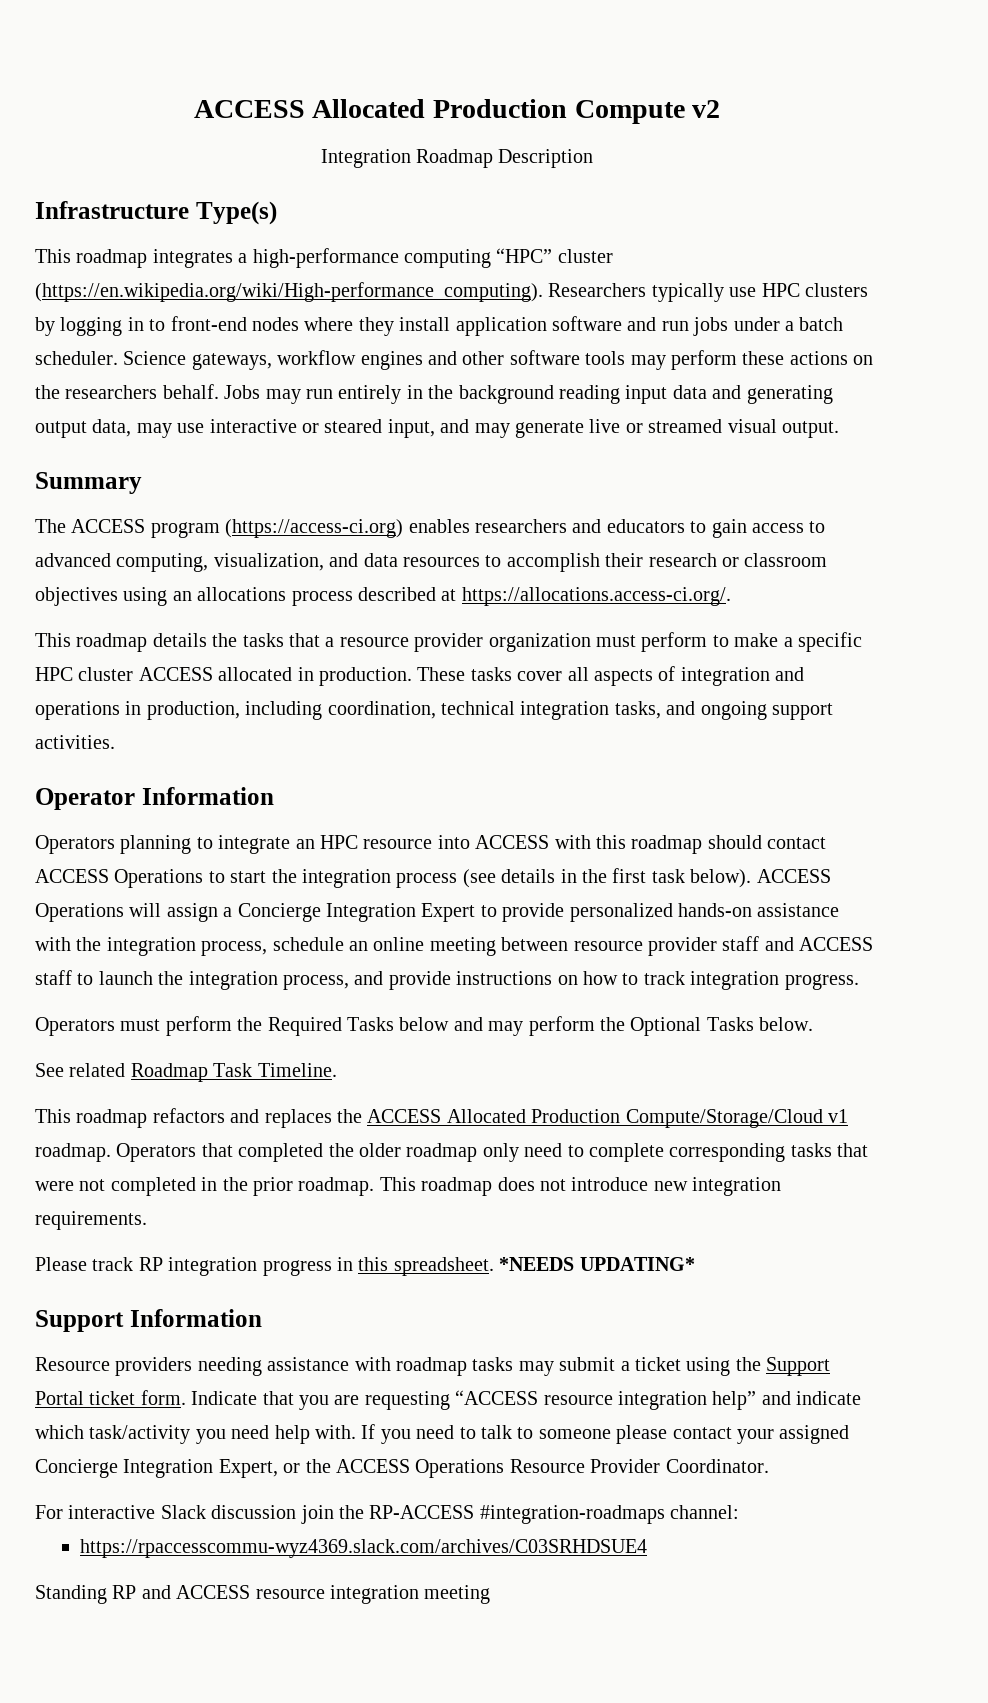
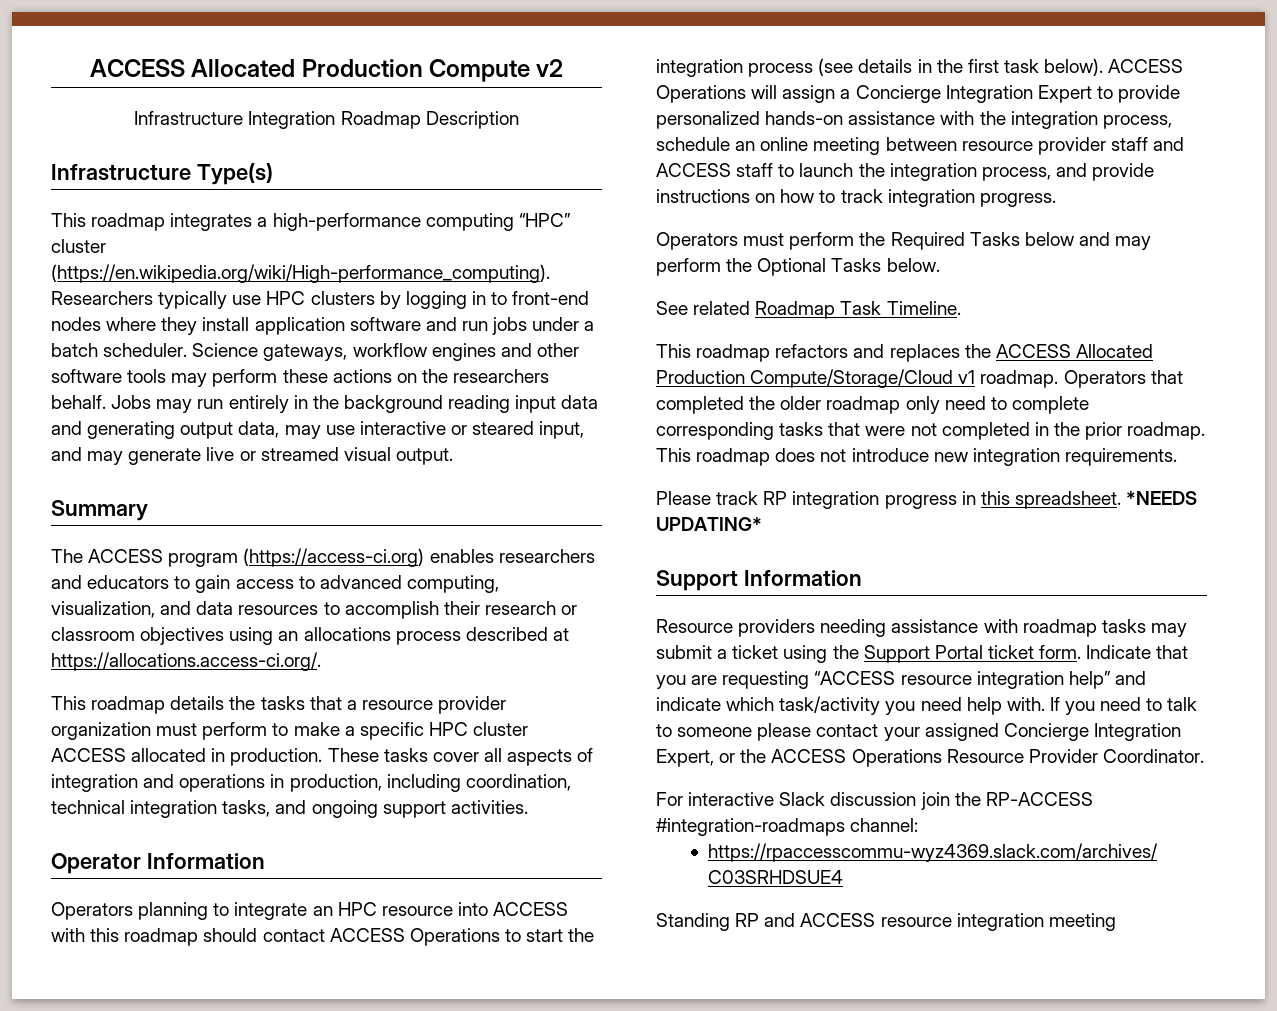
(721, 109) none -> [134,111,244,125] Infrastructure

